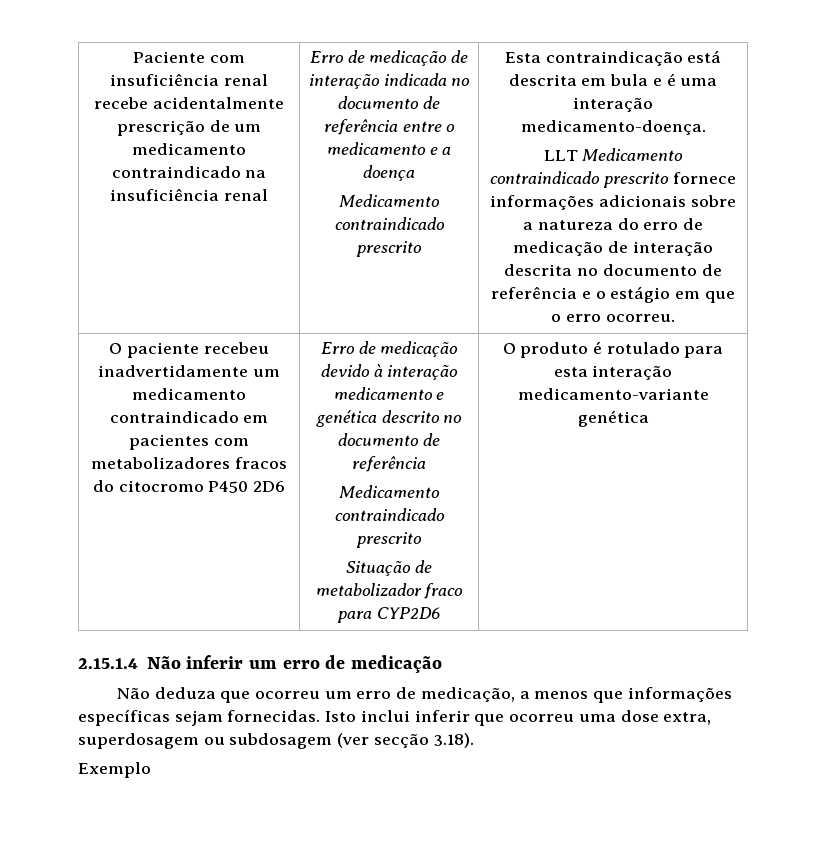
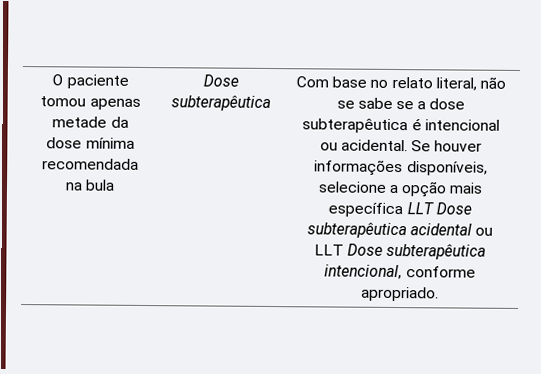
[133,51,245,63] [110,73,268,86] [94,97,284,109] [116,120,262,136] [132,143,246,155] [111,166,267,178] [110,188,268,201] [309,50,469,66] [308,73,471,89] [338,96,440,109] [323,119,456,135] [326,142,452,155] [363,165,415,181] [339,194,440,207] [334,217,445,230] [356,241,422,257] [504,50,722,66] [508,73,718,86] [573,97,653,112] [520,120,706,135] [543,148,684,161] [490,171,736,188] [490,195,736,210] [523,218,703,230] [513,241,713,256] [504,264,722,276] [491,286,735,303] [551,314,675,322] [109,342,269,358] [98,365,280,377] [132,388,246,400] [109,411,269,423] [129,434,249,450] [91,457,287,469] [92,480,286,493] [320,341,459,357] [320,364,459,380] [333,387,445,400] [315,410,463,427] [338,433,440,446] [352,456,426,472] [339,485,440,498] [334,508,445,521] [356,532,422,548] [346,560,432,576] [315,583,464,599] [337,607,440,623] [502,341,724,358] [553,365,673,380] [517,388,709,400] [577,410,649,427] [78,655,443,673] [116,687,732,703] [78,709,712,726] [78,733,474,749] [78,762,151,778] Paciente com insuficiência renal recebe acidentalmente prescrição de um medicamento contraindicado na insuficiência renal | Erro de medicação de interação indicada no documento de referência entre o medicamento e a doença // Medicamento contraindicado prescrito | Esta contraindicação está descrita em bula e é uma interação medicamento-doença. // LLT Medicamento contraindicado prescrito fornece informações adicionais sobre a natureza do erro de medicação de interação descrita no documento de referência e o estágio em que o erro ocorreu. // O paciente recebeu inadvertidamente um medicamento contraindicado em pacientes com metabolizadores fracos do citocromo P450 2D6 | Erro de medicação devido à interação medicamento e genética descrito no documento de referência // Medicamento contraindicado prescrito // Situação de metabolizador fraco para CYP2D6 | O produto é rotulado para esta interação medicamento-variante genética // 2.15.1.4 Não inferir um erro de medicação // Não deduza que ocorreu um erro de medicação, a menos que informações específicas sejam fornecidas. Isto inclui inferir que ocorreu uma dose extra, superdosagem ou subdosagem (ver secção 3.18). // Exemplo -> [52,74,129,89] [40,96,141,110] [52,116,129,128] [46,137,135,149] [42,158,139,170] [64,179,116,191] [202,74,239,87] [170,95,271,111] [296,76,506,91] [336,97,466,110] [302,118,500,134] [319,139,483,152] [314,159,488,177] [317,181,484,198] [328,202,472,218] [306,222,494,239] [313,243,487,260] [324,264,476,280] [360,286,439,302] O paciente tomou apenas metade da dose mínima recomendada na bula | Dose subterapêutica | Com base no relato literal, não se sabe se a dose subterapêutica é intencional ou acidental. Se houver informações disponíveis, selecione a opção mais específica LLT Dose subterapêutica acidental ou LLT Dose subterapêutica intencional, conforme apropriado.

